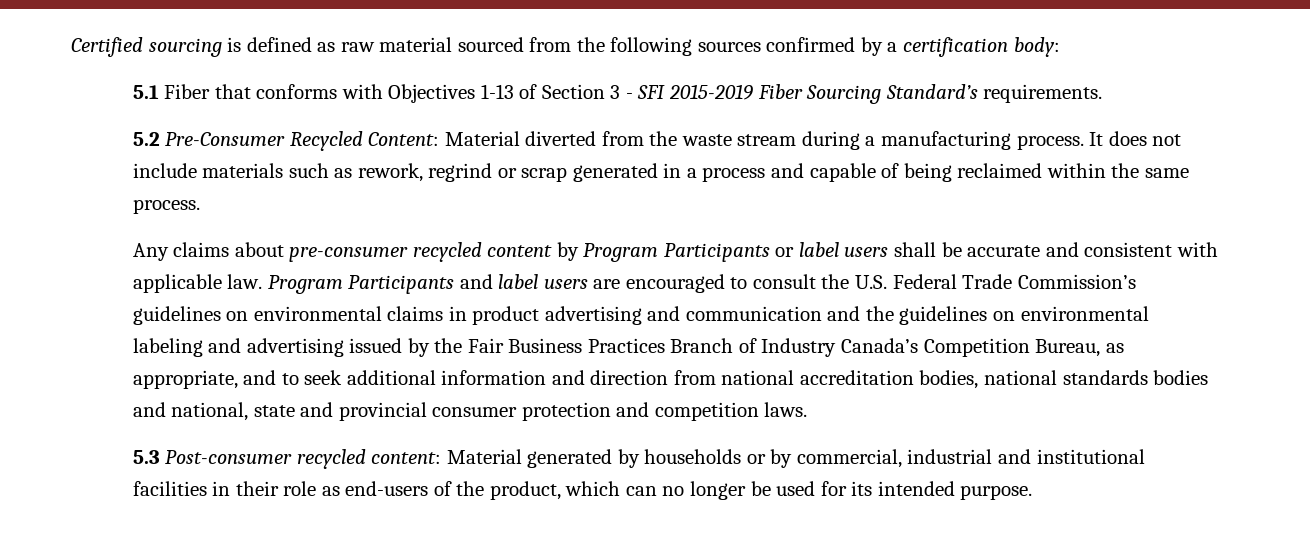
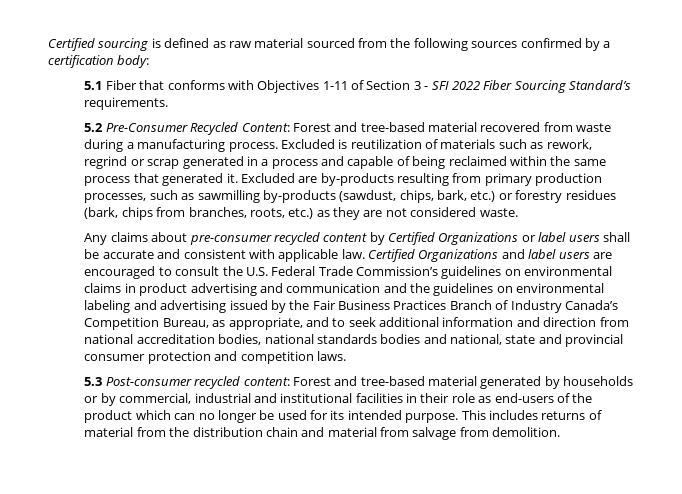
[480,84,514,99] 1-13 -> [322,81,348,90] 1-11
[668,84,753,100] 2015-2019 -> [451,81,480,90] 2022
[444,131,1182,150] [132,163,197,178] Material diverted from the waste stream during a manufacturing process. It does not include -> [292,122,612,132] [84,139,439,152] Forest and tree-based material recovered from waste during a manufacturing process. Excluded is reutilization of
[132,199,200,214] process. -> [84,173,603,186] [84,190,616,203] [84,207,518,220] process that generated it. Excluded are by-products resulting from primary production processes, such as sawmilling by-products (sawdust, chips, bark, etc.) or forestry residues (bark, chips from branches, roots, etc.) as they are not considered waste.
[583,243,770,262] Program Participants -> [388,232,519,245] Certified Organizations
[267,275,455,294] Program Participants -> [368,249,499,262] Certified Organizations
[446,449,522,464] Material -> [292,376,478,386] Forest and tree-based material
[489,481,561,500] product, -> [84,410,133,423] product
(1033, 492) none -> [461,410,602,420] [84,427,561,440] This includes returns of material from the distribution chain and material from salvage from demolition.

